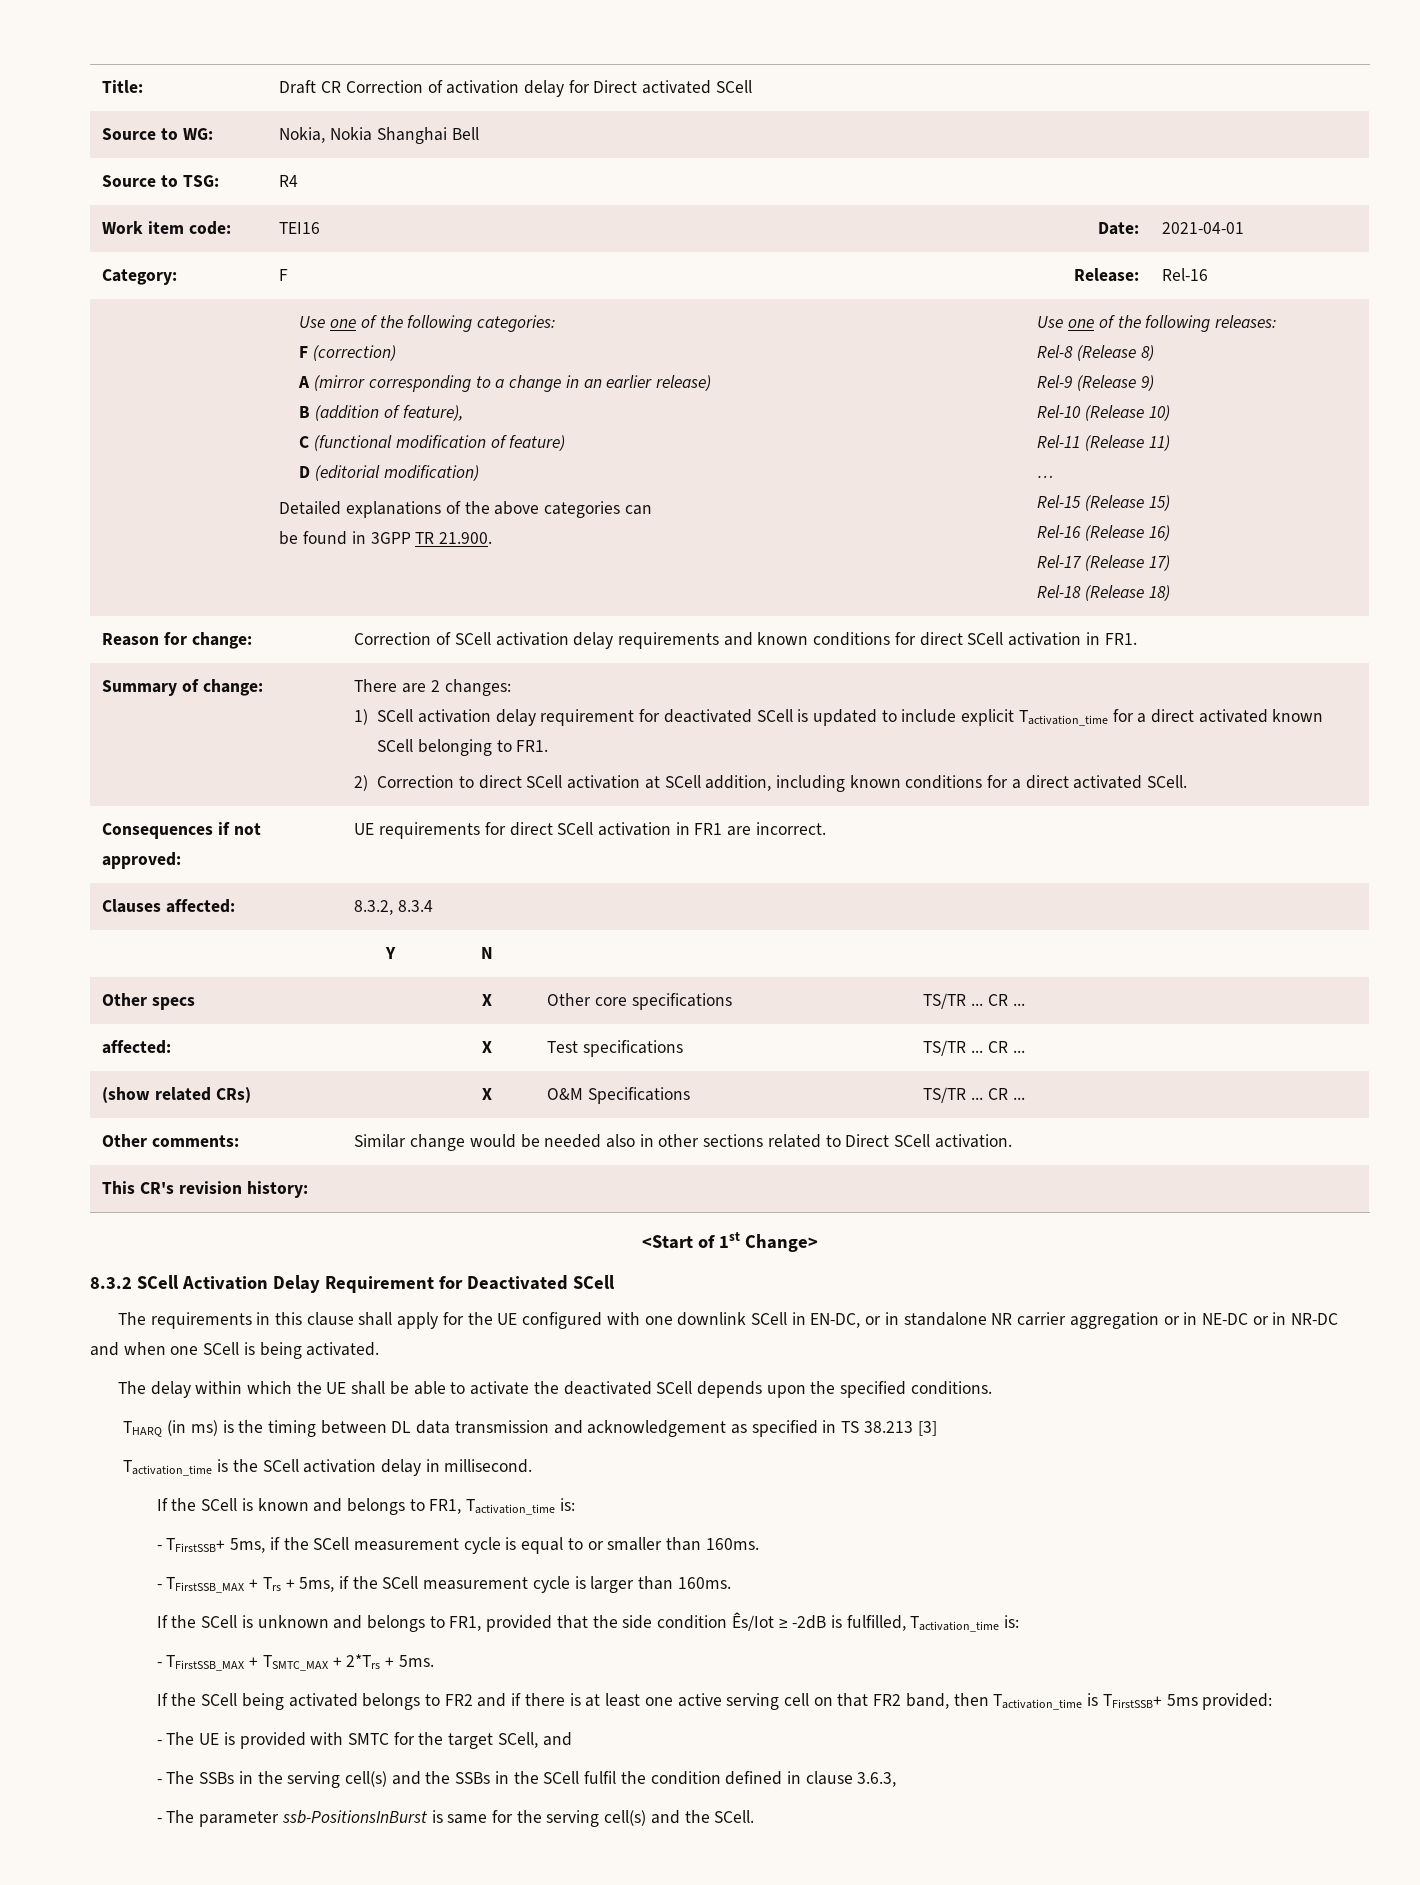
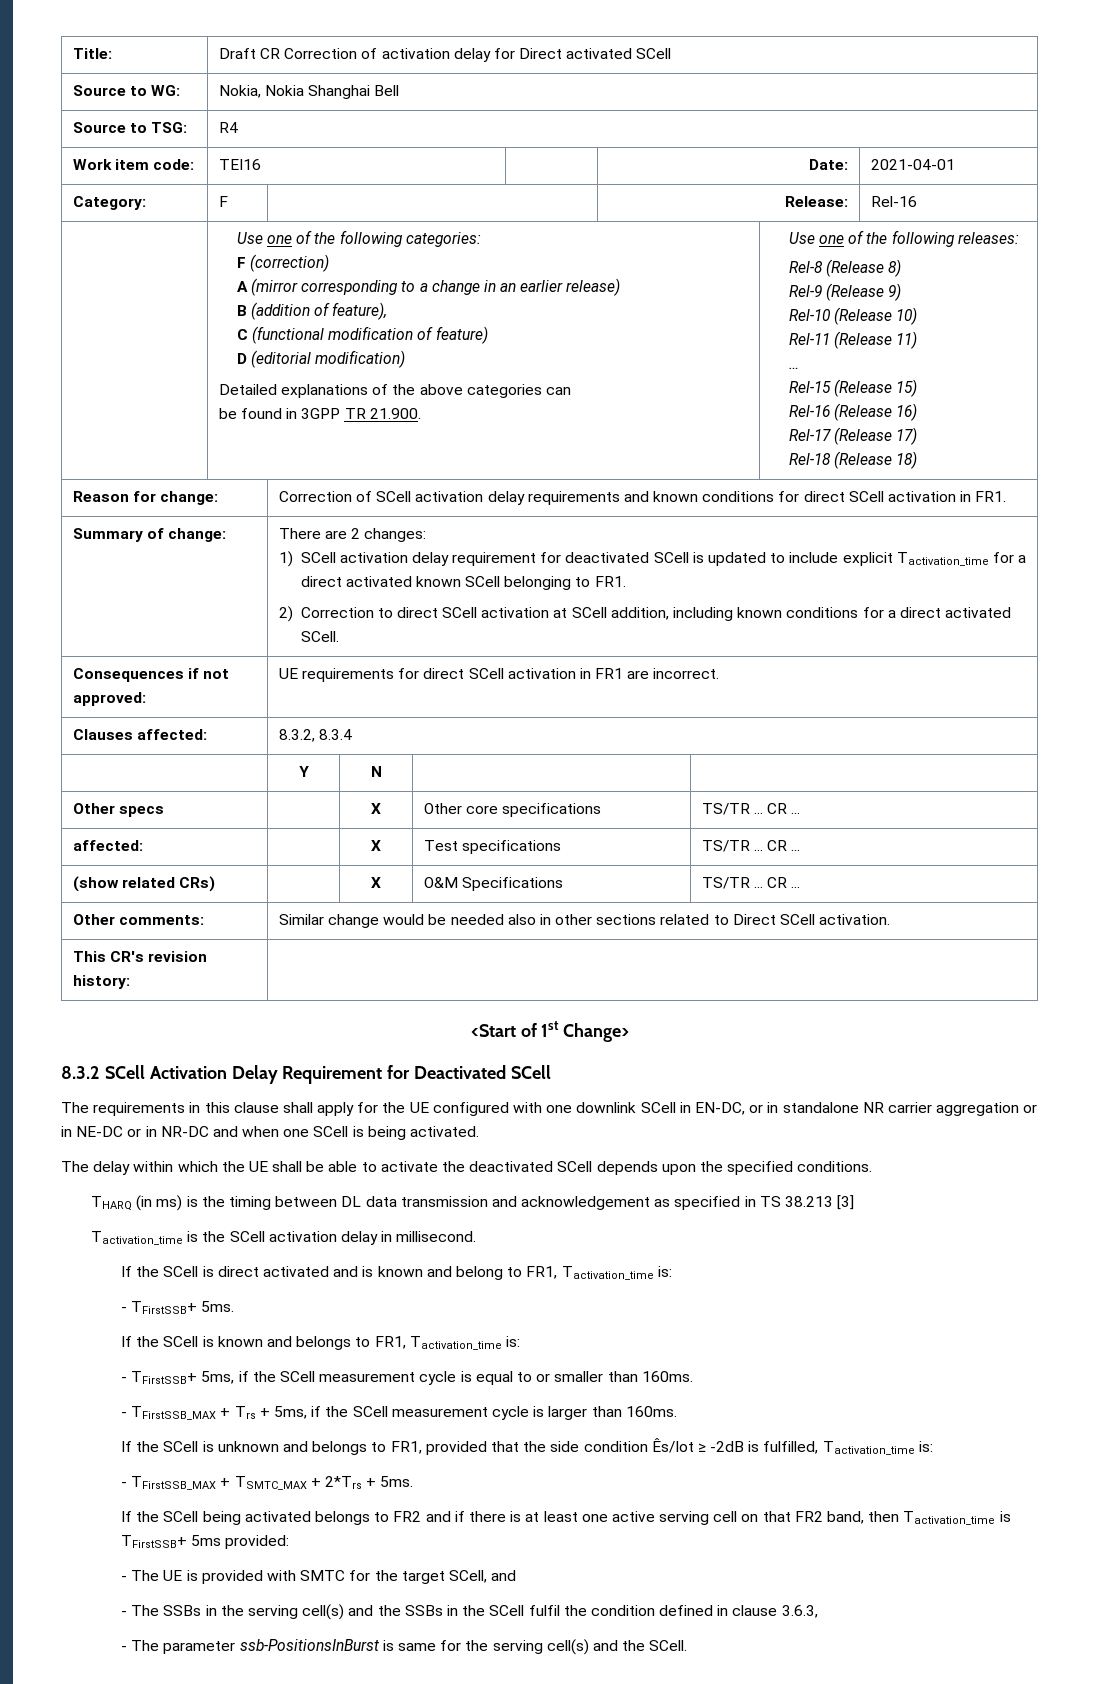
(533, 1466) none -> [121,1266,672,1280] [121,1301,235,1314] // If the SCell is direct activated and is known and belong to FR1, Tactivation_time is: // - TFirstSSB+ 5ms.

